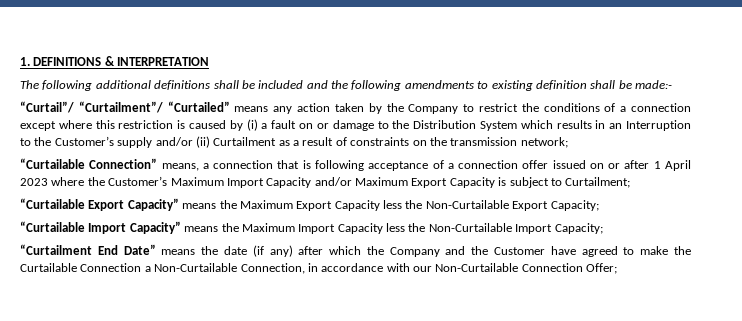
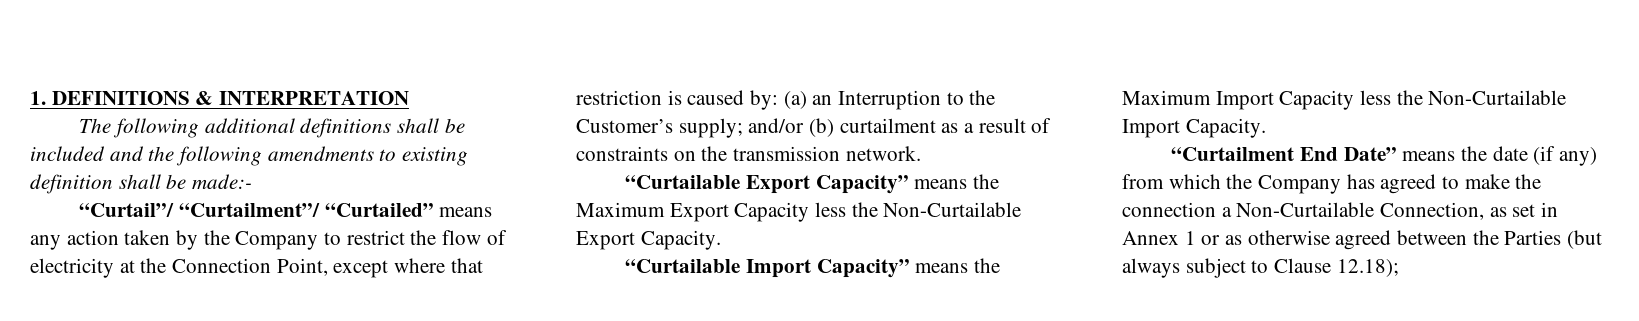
[543,103,691,112] conditions of a connection -> [442,230,507,245] [30,258,328,278] flow of electricity at the Connection Point,
[95,120,115,129] this -> [450,258,483,273] that
[229,119,606,131] by (i) a fault on or damage to the Distribution System which results in -> [750,90,807,110] by: (a)
[117,136,277,148] supply and/or (ii) Curtailment -> [678,118,936,138] supply; and/or (b) curtailment
[520,137,568,148] [20,158,692,171] [20,176,631,188] network; // “Curtailable Connection” means, a connection that is following acceptance of a connection offer issued on or after 1 April 2023 where the Customer’s Maximum Import Capacity and/or Maximum Export Capacity is subject to Curtailment; -> [845,146,921,161] network.
[550,200,599,211] Capacity; -> [640,230,721,250] Capacity.
[554,223,603,234] Capacity; -> [1185,118,1266,138] Capacity.
[298,246,324,255] after -> [1122,174,1164,189] from
[445,246,576,255] and the Customer have -> [1346,174,1375,189] has
[20,263,142,272] Curtailable Connection -> [1122,202,1216,217] connection
[307,263,618,274] in accordance with our Non-Curtailable Connection Offer; -> [1489,202,1559,217] [1122,230,1603,250] [1122,258,1399,278] as set in Annex 1 or as otherwise agreed between the Parties (but always subject to Clause 12.18);

